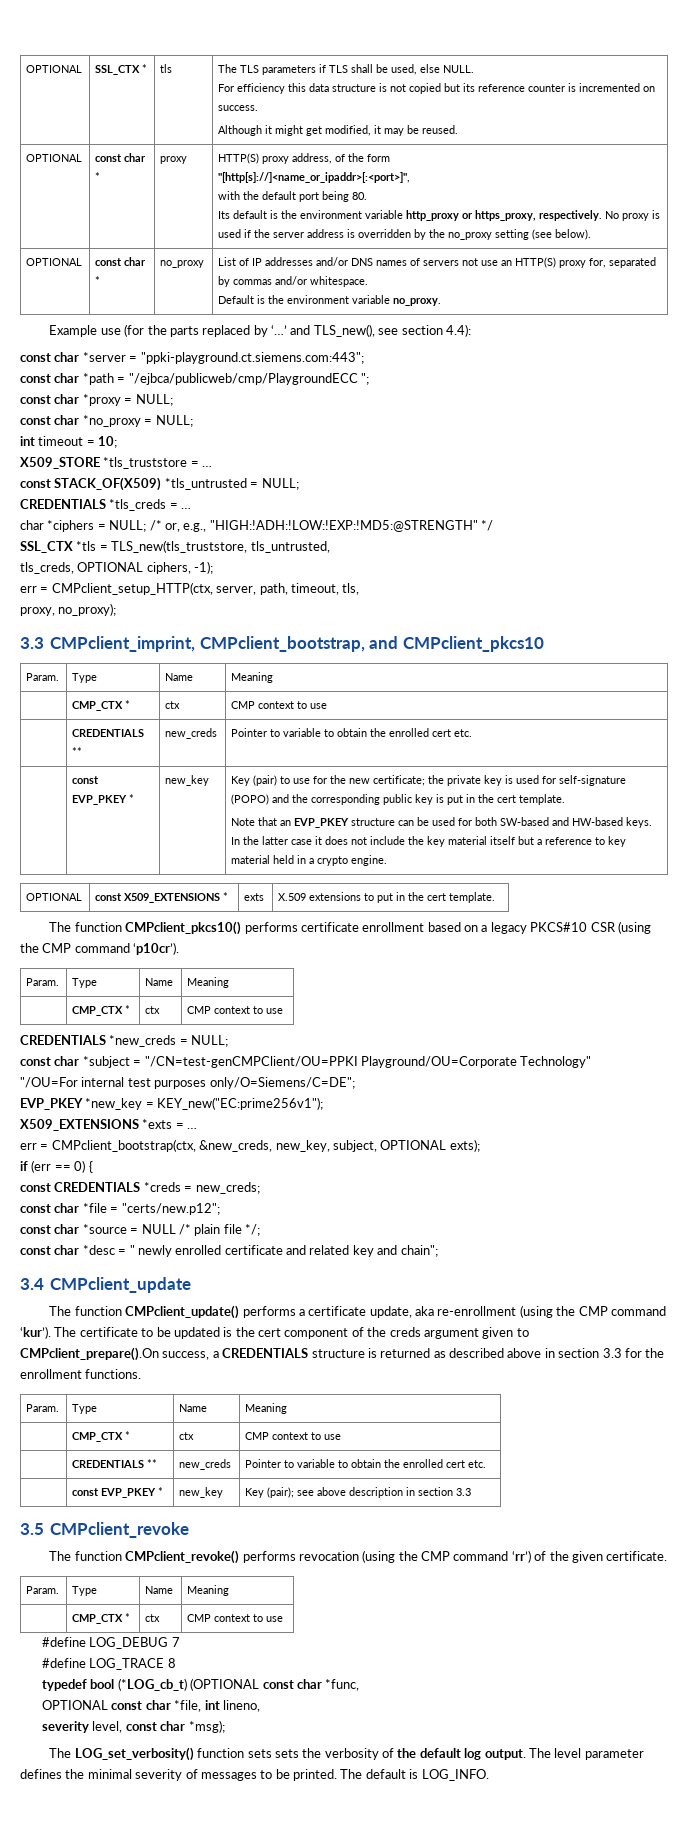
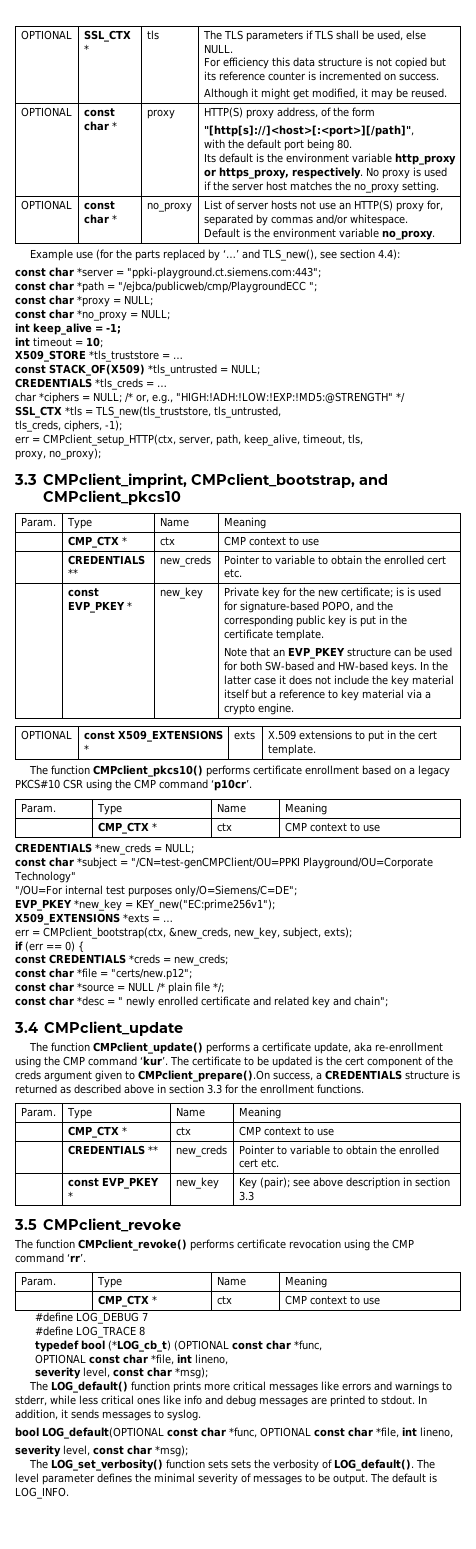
[218,172,411,183] "[http[s]://]<name_or_ipaddr>[:<port>]", -> [203,125,414,137] "[http[s]://]<host>[:<port>][/path]",
[307,229,592,240] address is overridden by the no_proxy setting (see below). -> [265,181,439,193] host matches the no_proxy setting.
[252,257,460,266] IP addresses and/or DNS names of servers -> [236,200,297,210] server hosts
(193, 421) none -> [15,323,121,335] // int keep_alive = -1;
[77,562,144,572] OPTIONAL -> (61, 426) none
(288, 589) none -> [244,434,300,446] keep_alive,
[231,775,311,786] Key (pair) to use -> [223,587,280,599] Private key
[428,775,503,786] the private key -> [395,587,404,597] is
[559,775,627,786] [231,794,270,805] self-signature (POPO) -> [239,601,353,613] signature-based POPO,
[497,795,517,803] cert -> [223,629,273,639] certificate
[273,855,307,864] held in -> [406,689,422,699] via
[617,921,651,934] [20,942,180,955] (using the CMP command ‘p10cr’). -> [86,779,252,791] using the CMP command ‘p10cr’.
[380,1140,447,1150] OPTIONAL -> (321, 933) none
[519,1305,666,1318] [20,1326,51,1339] (using the CMP command ‘kur’). -> [15,1056,168,1068] using the CMP command ‘kur’.
[298,1550,668,1563] revocation (using the CMP command ‘rr’) of the given certificate. -> [237,1239,414,1251] [15,1253,86,1263] certificate revocation using the CMP command ‘rr’.
(225, 1726) none -> [28,1381,452,1393] [15,1395,427,1407] [15,1409,201,1421] [15,1427,453,1439] [15,1445,188,1457] // The LOG_default() function prints more critical messages like errors and warnings to stderr, while less critical ones like info and debug messages are printed to stdout. In addition, it sends messages to syslog. // bool LOG_default(OPTIONAL const char *func, OPTIONAL const char *file, int lineno, // severity level, const char *msg);
[397,1748,526,1760] the default log output. -> [333,1459,414,1471] LOG_default().
[293,1769,337,1781] printed. -> [333,1474,368,1485] output.

